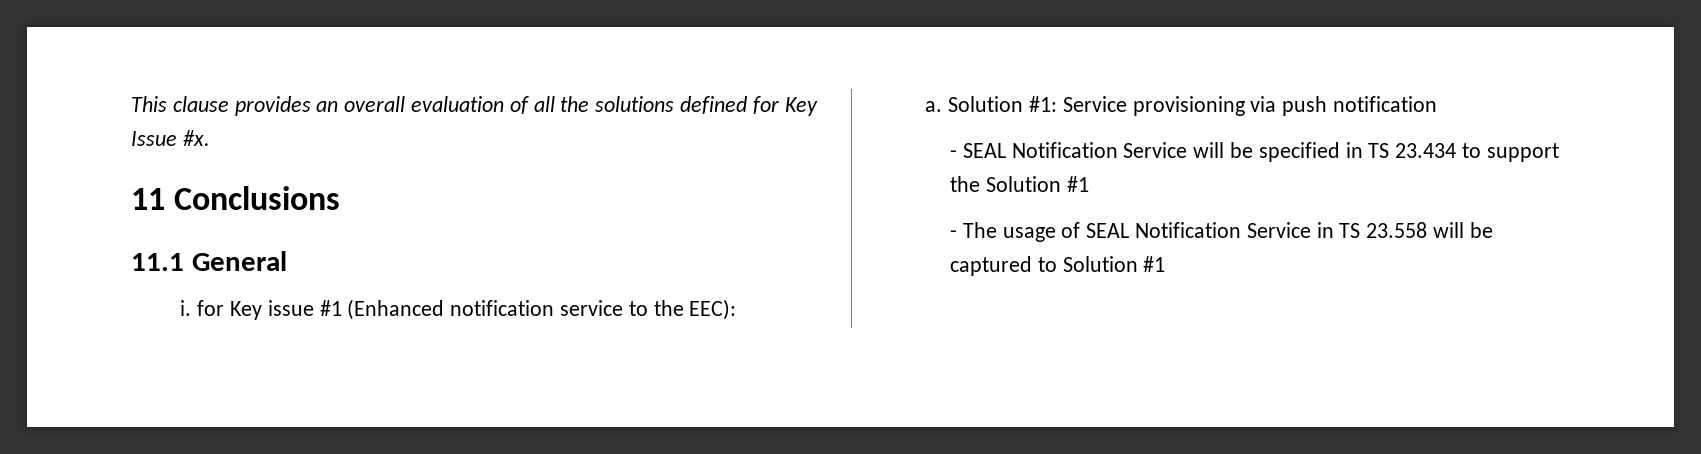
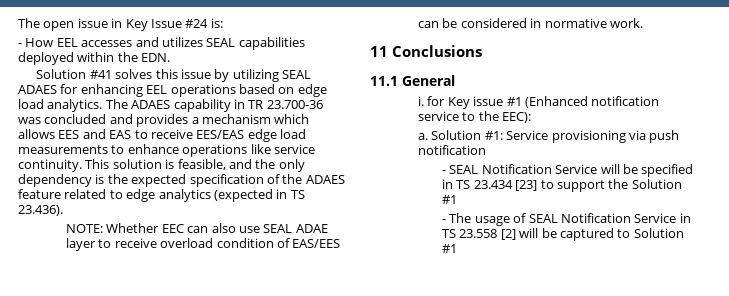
[131,96,818,116] [131,130,210,146] This clause provides an overall evaluation of all the solutions defined for Key Issue #x. -> [18,18,223,31] [18,37,305,50] [18,52,171,65] [36,69,312,82] [18,84,327,97] [18,99,323,112] [18,114,310,127] [18,129,306,142] [18,144,315,157] [18,159,305,172] [18,174,345,187] [18,189,305,202] [18,205,63,216] [66,223,328,233] [66,238,341,251] [418,18,643,28] The open issue in Key Issue #24 is: // - How EEL accesses and utilizes SEAL capabilities deployed within the EDN. // Solution #41 solves this issue by utilizing SEAL ADAES for enhancing EEL operations based on edge load analytics. The ADAES capability in TR 23.700-36 was concluded and provides a mechanism which allows EES and EAS to receive EES/EAS edge load measurements to enhance operations like service continuity. This solution is feasible, and the only dependency is the expected specification of the ADAES feature related to edge analytics (expected in TS 23.436). // NOTE: Whether EEC can also use SEAL ADAE layer to receive overload condition of EAS/EES can be considered in normative work.
(1457, 150) none -> [515,180,538,191] [23]
(1428, 230) none -> [500,229,516,240] [2]

